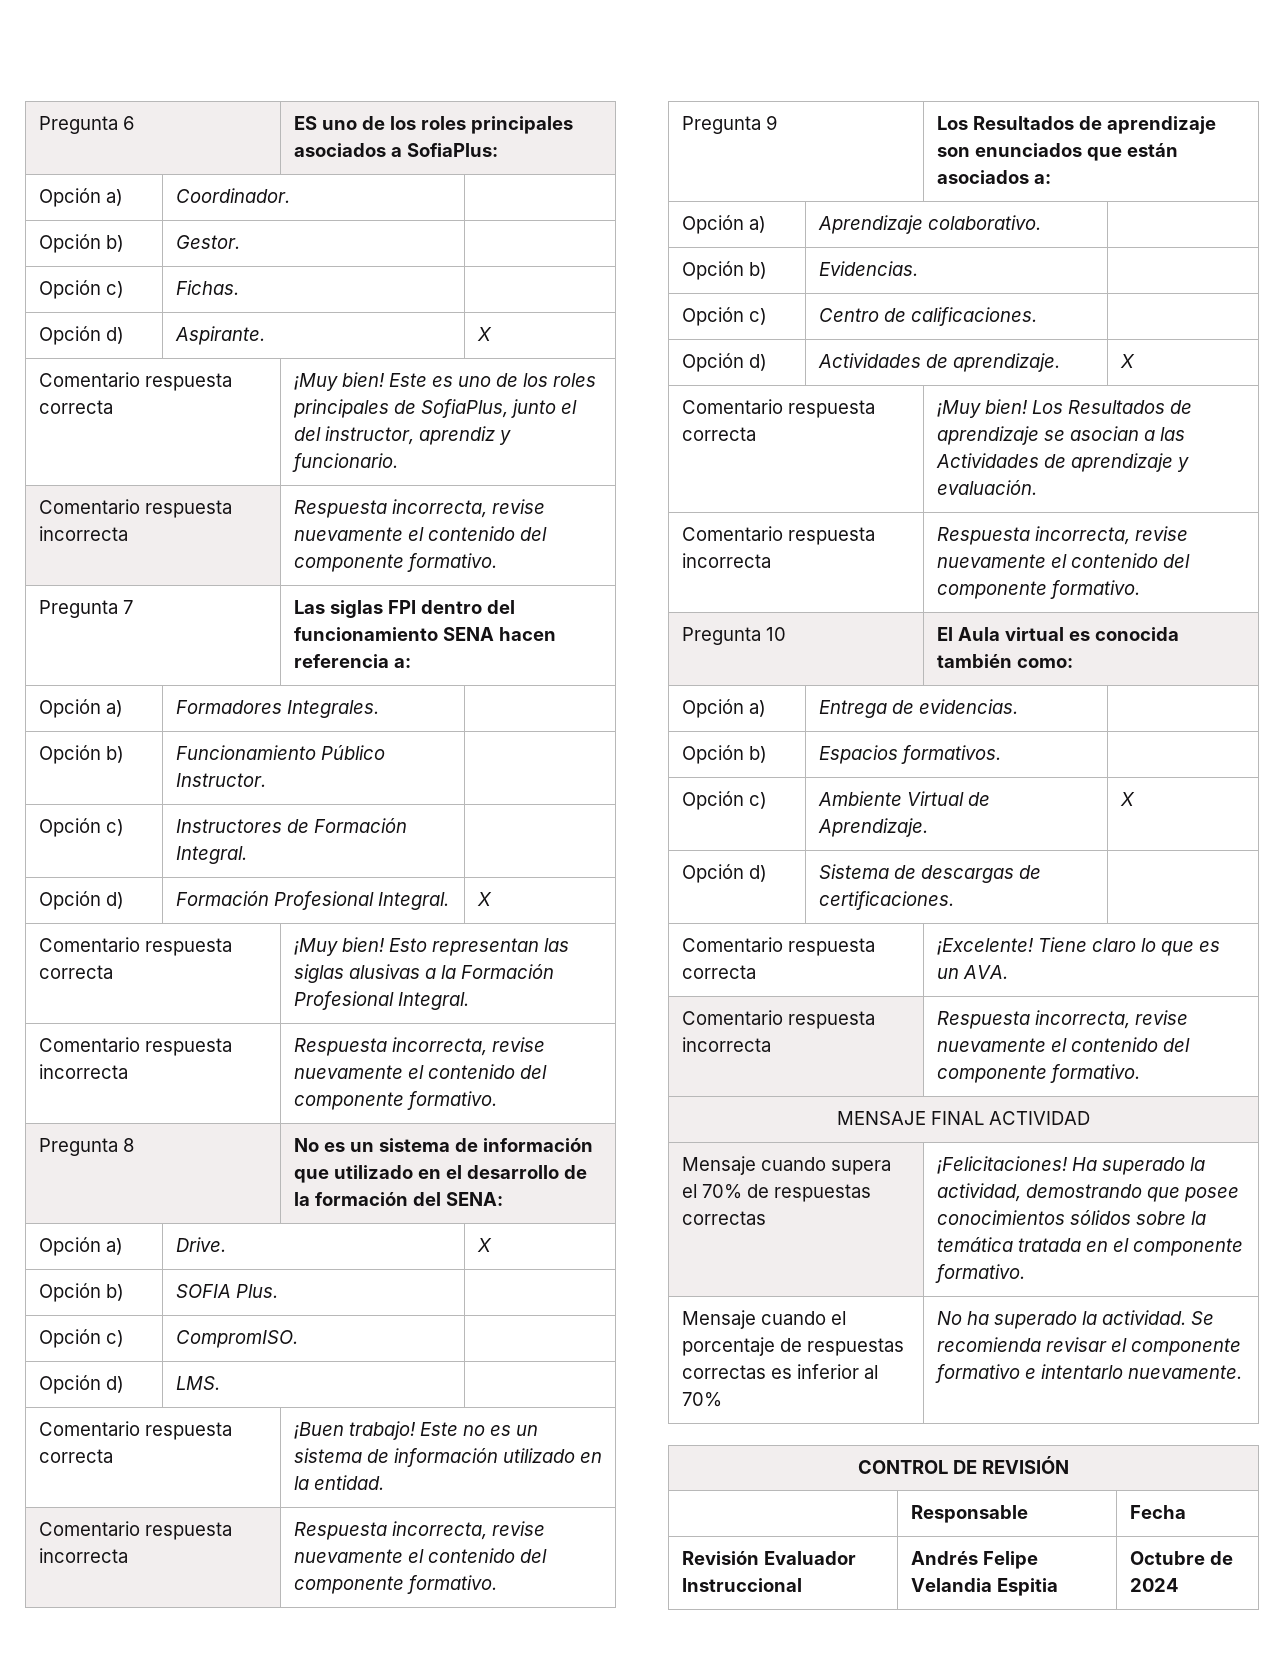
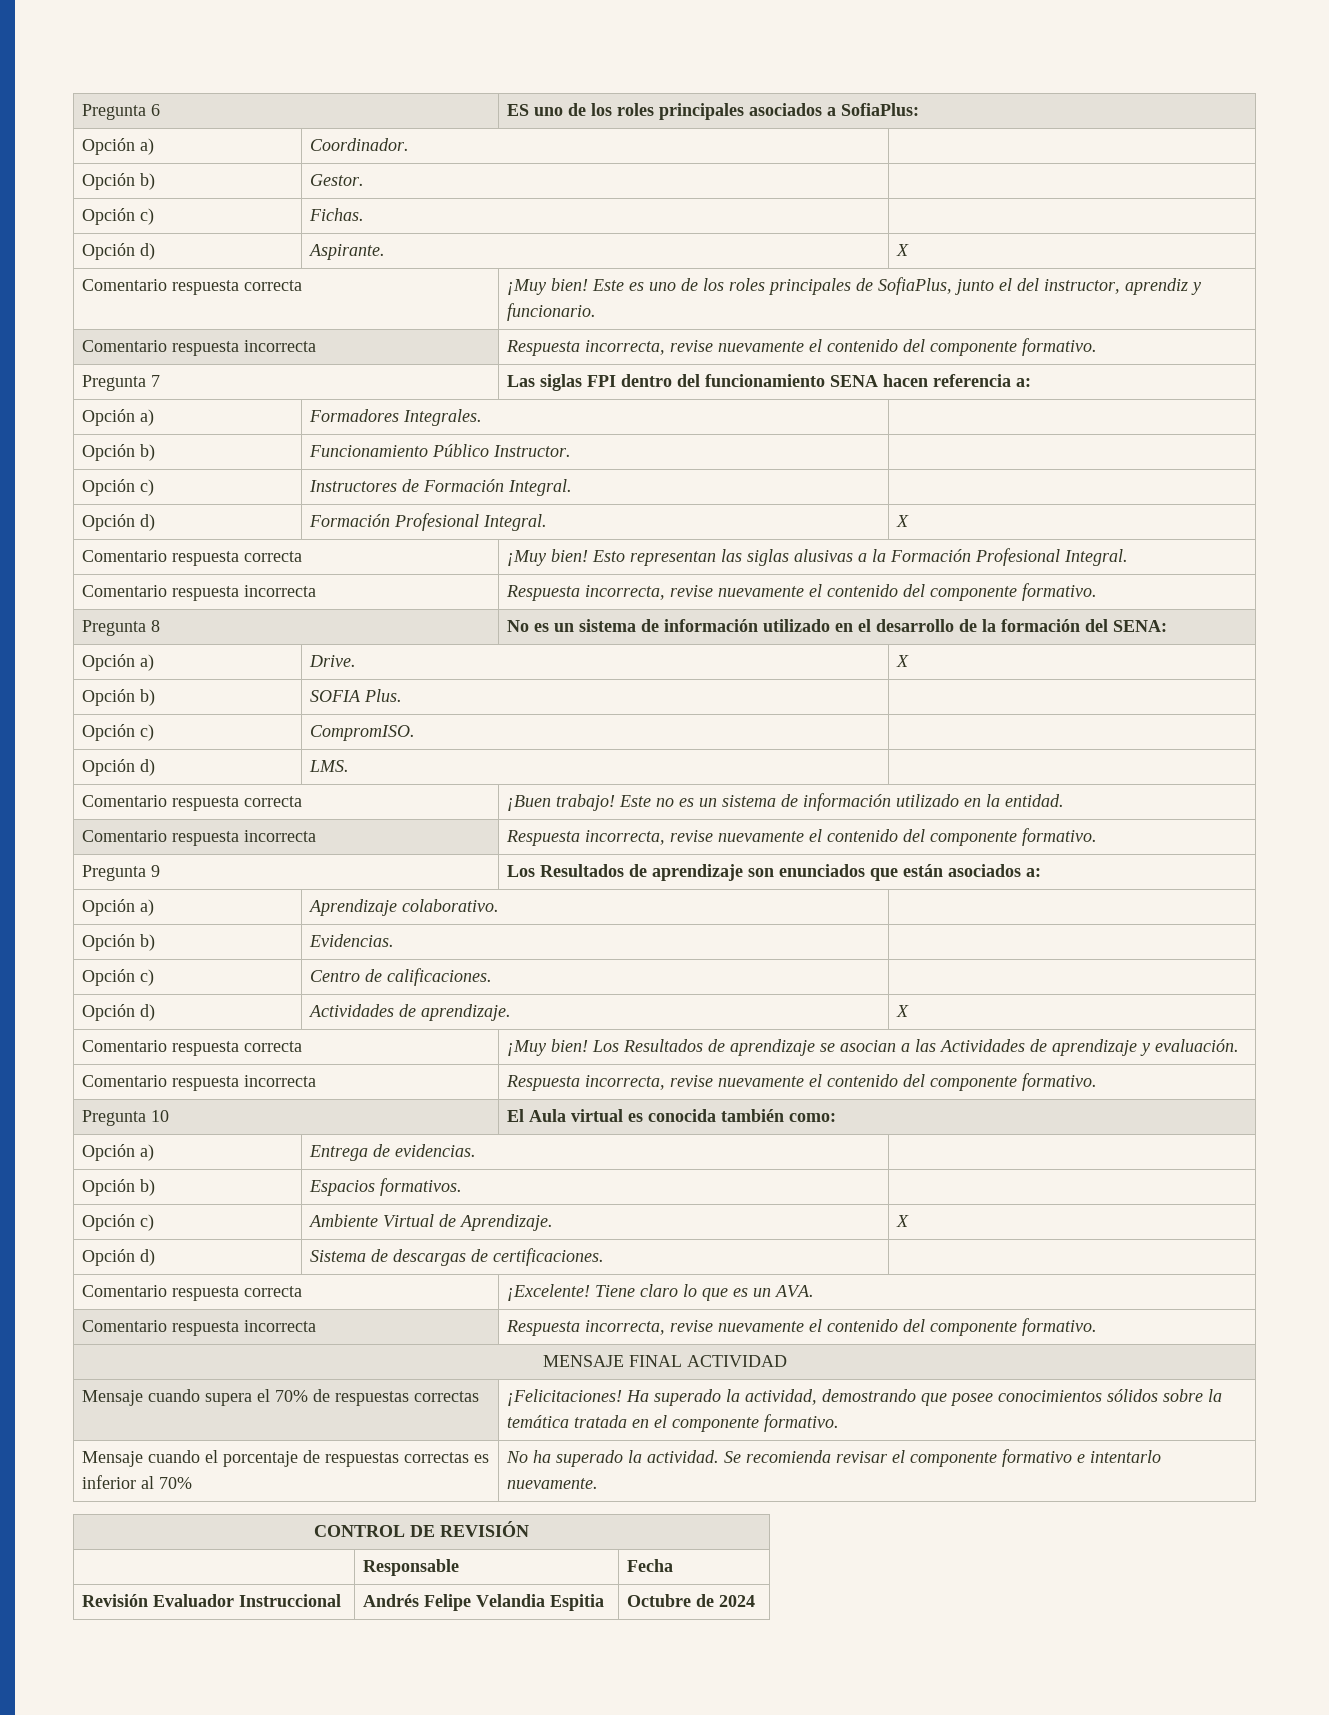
[293,1169,329,1183] que -> (759, 625) none

